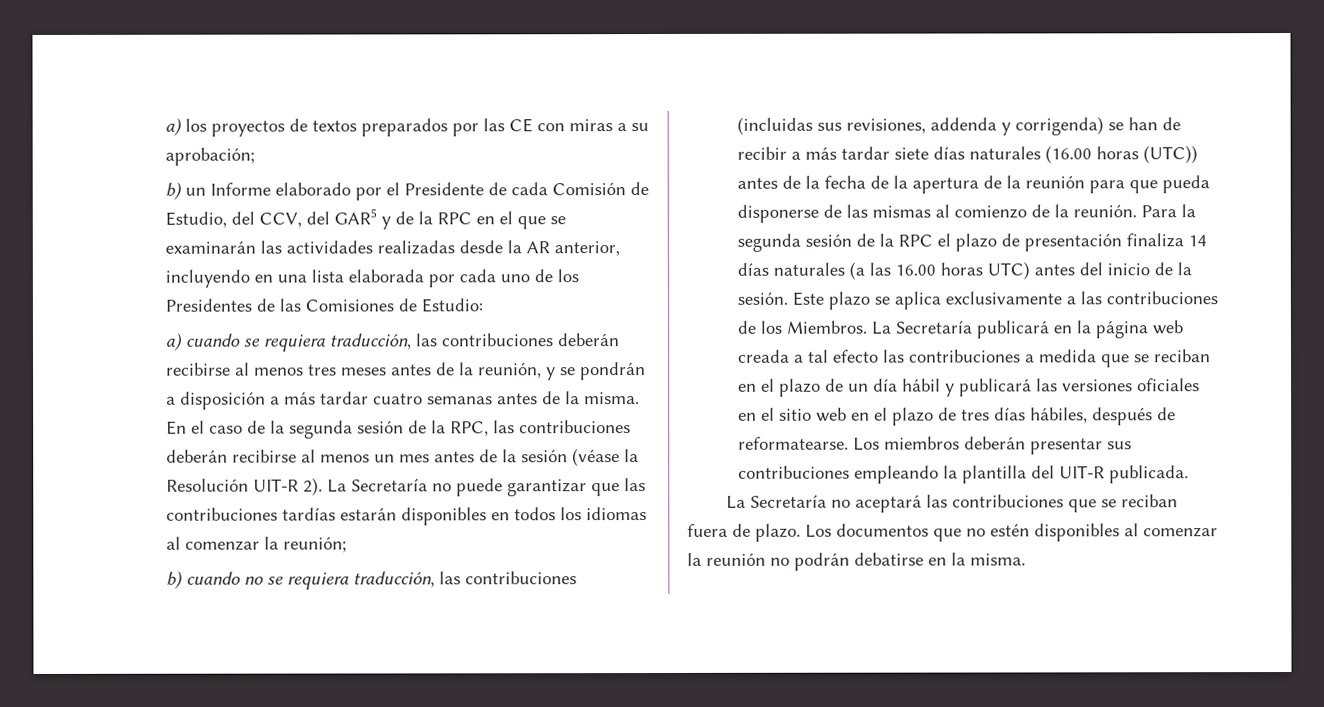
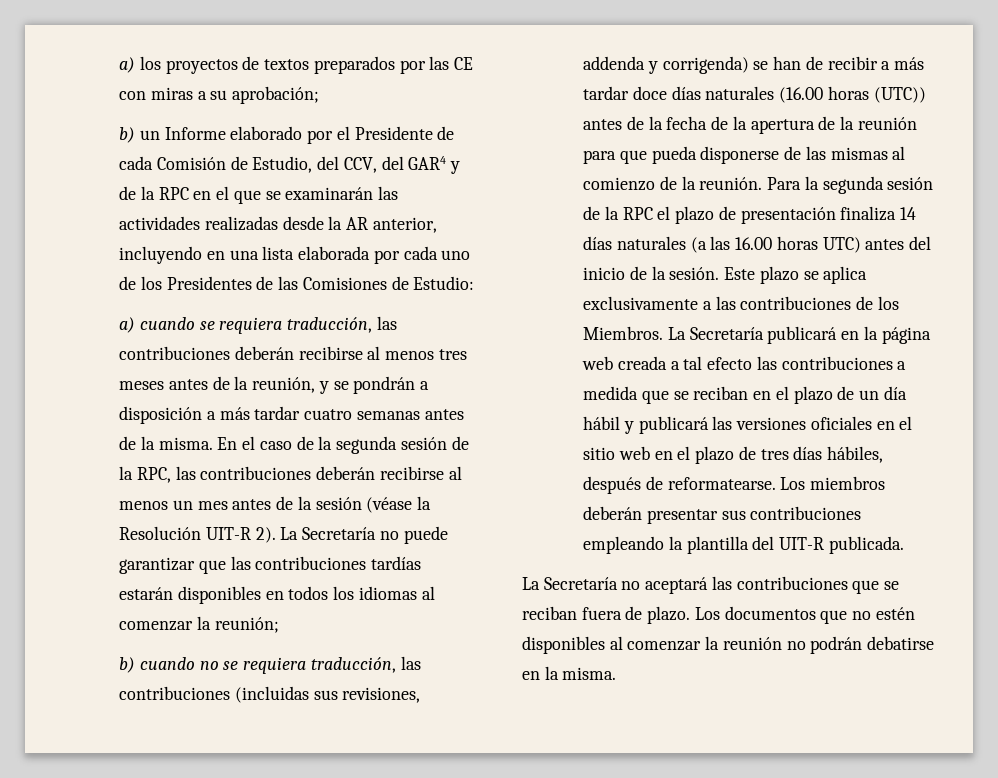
[333,208,377,225] GAR5 -> [408,156,447,170] GAR4
[893,147,929,160] siete -> [633,86,668,100] doce

